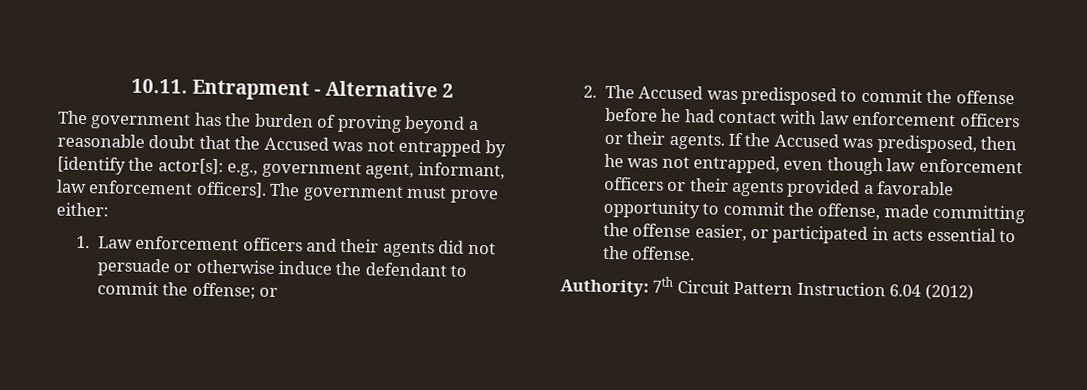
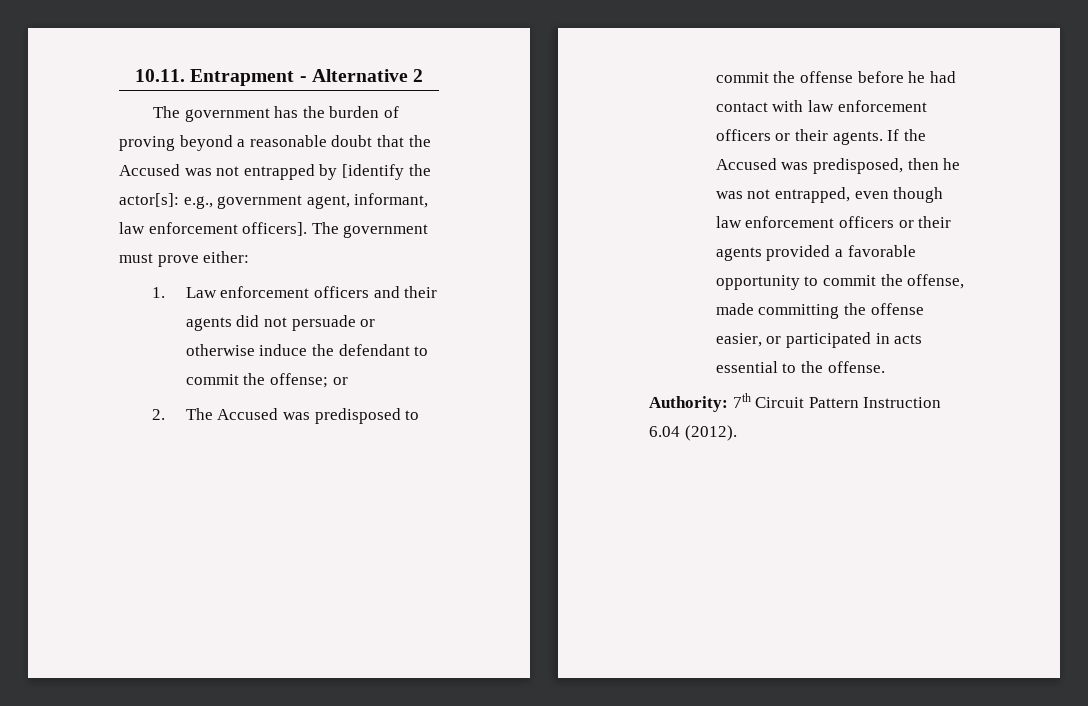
[924,283,974,301] (2012) -> [684,425,737,441] (2012).

